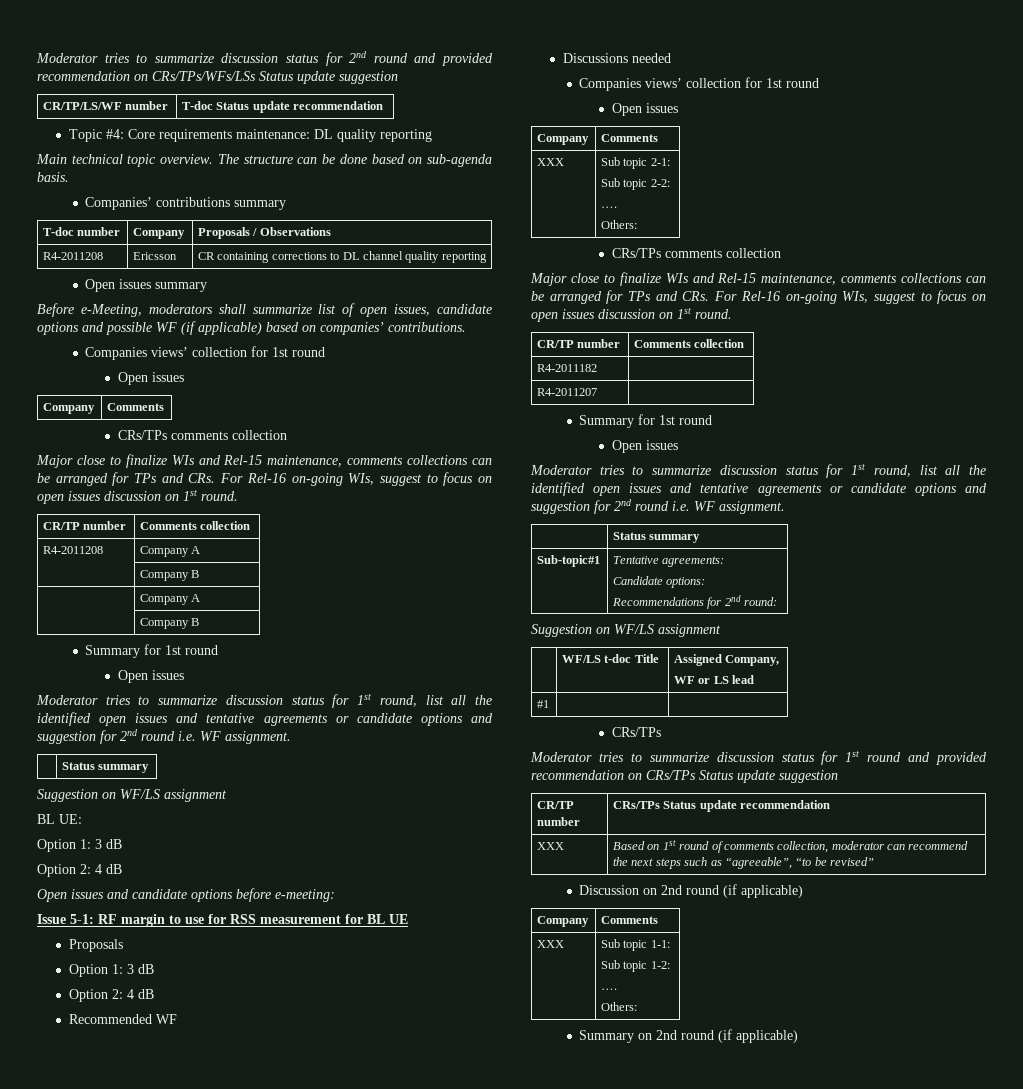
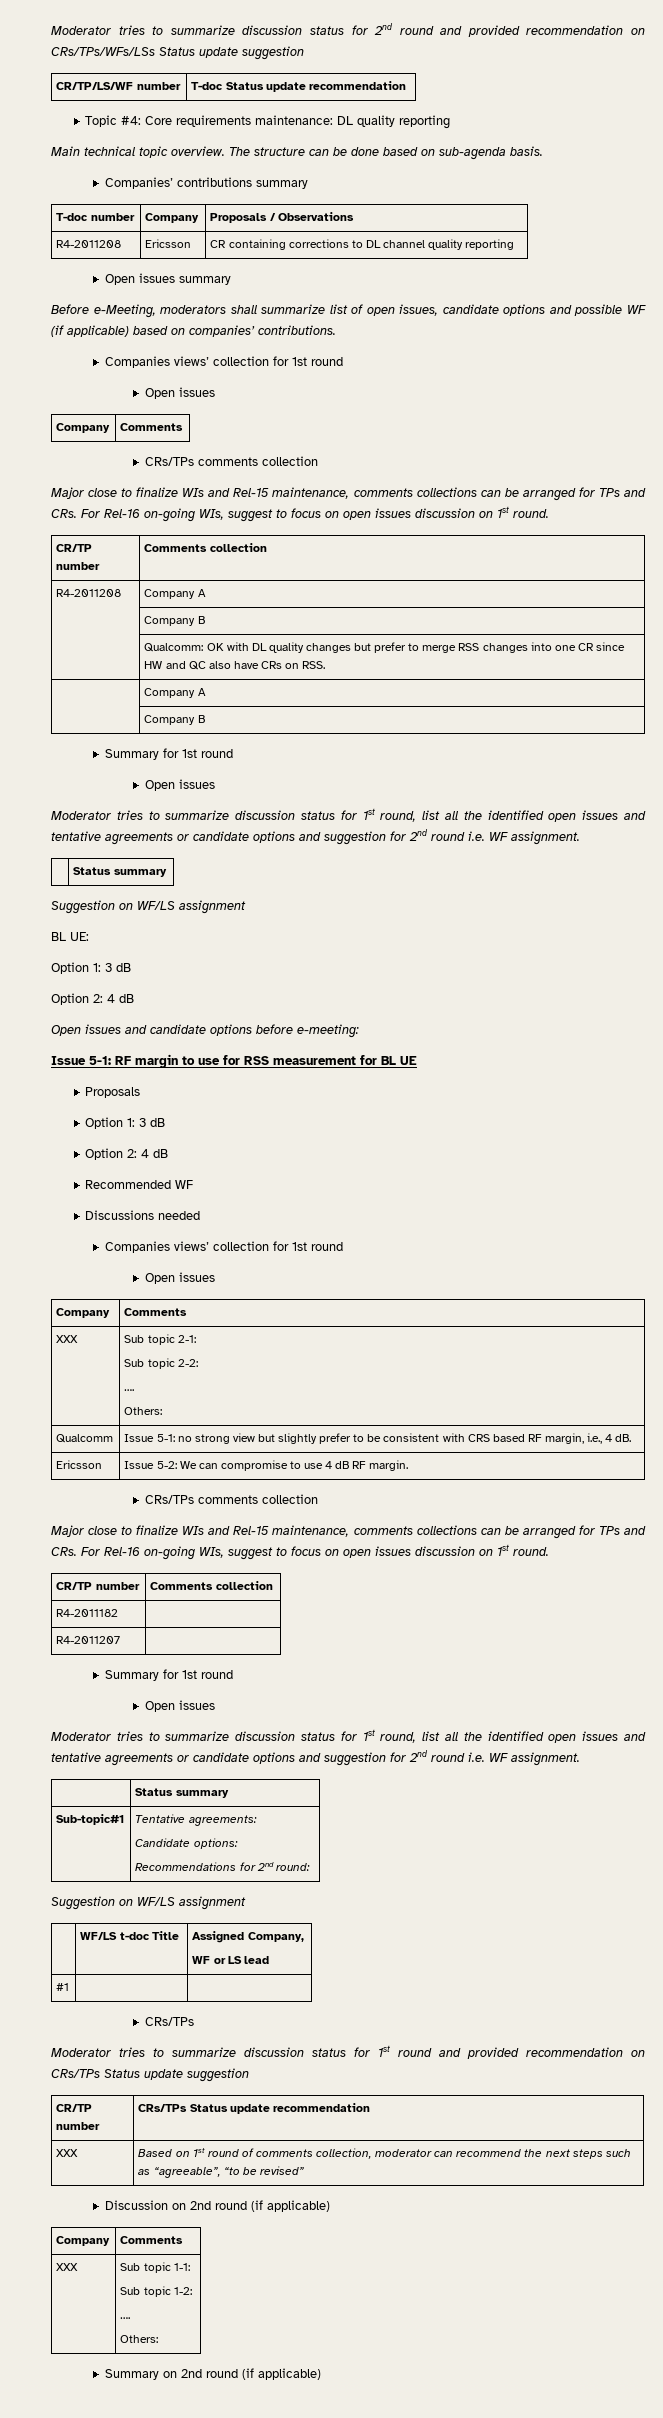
(200, 574) none -> [144,642,625,653] [144,661,326,670] // | Qualcomm: OK with DL quality changes but prefer to merge RSS changes into one CR since HW and QC also have CRs on RSS.
(638, 224) none -> [56,1434,114,1443] [124,1433,632,1444] [56,1460,103,1469] [124,1460,409,1471] // Qualcomm | Issue 5-1: no strong view but slightly prefer to be consistent with CRS based RF margin, i.e., 4 dB. // Ericsson | Issue 5-2: We can compromise to use 4 dB RF margin.

